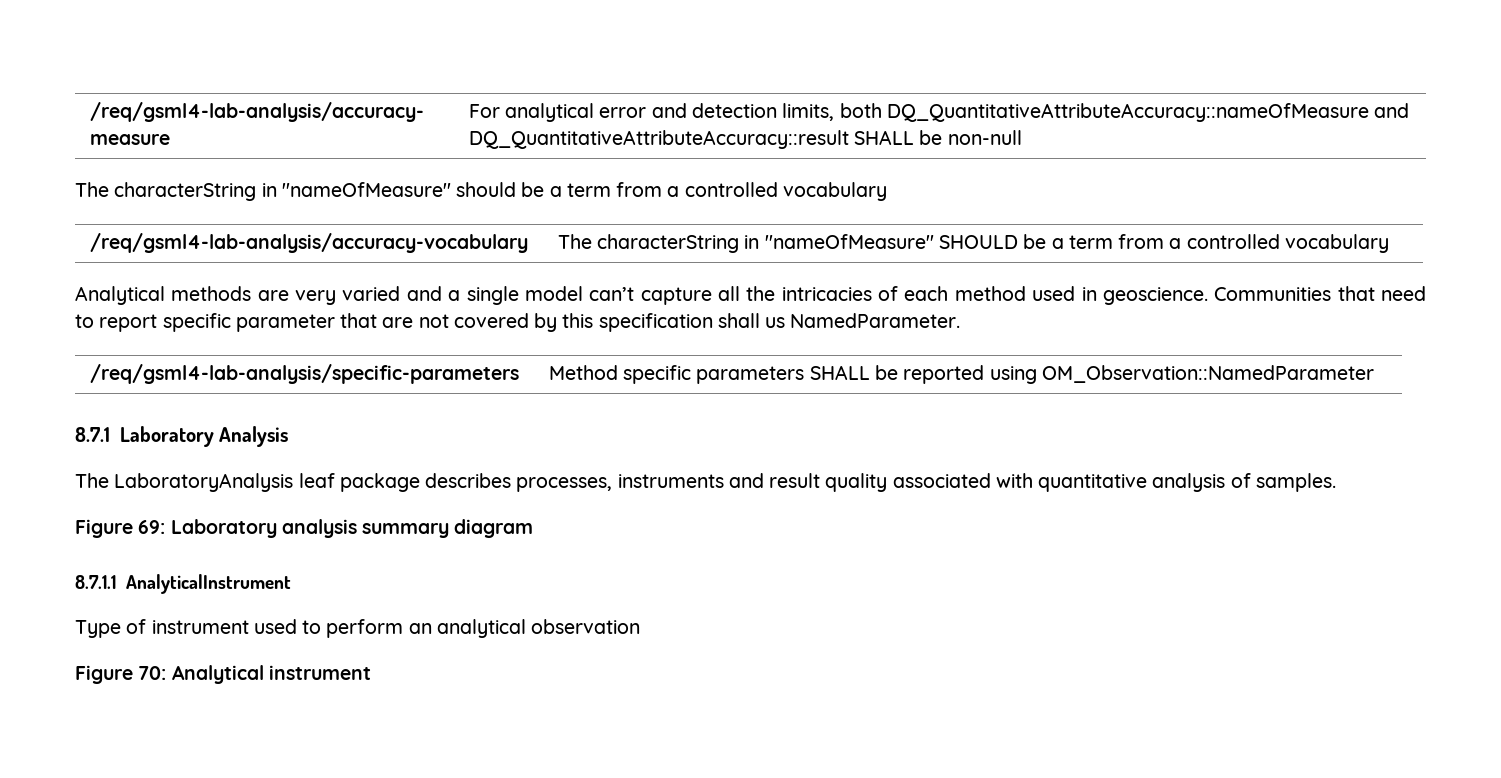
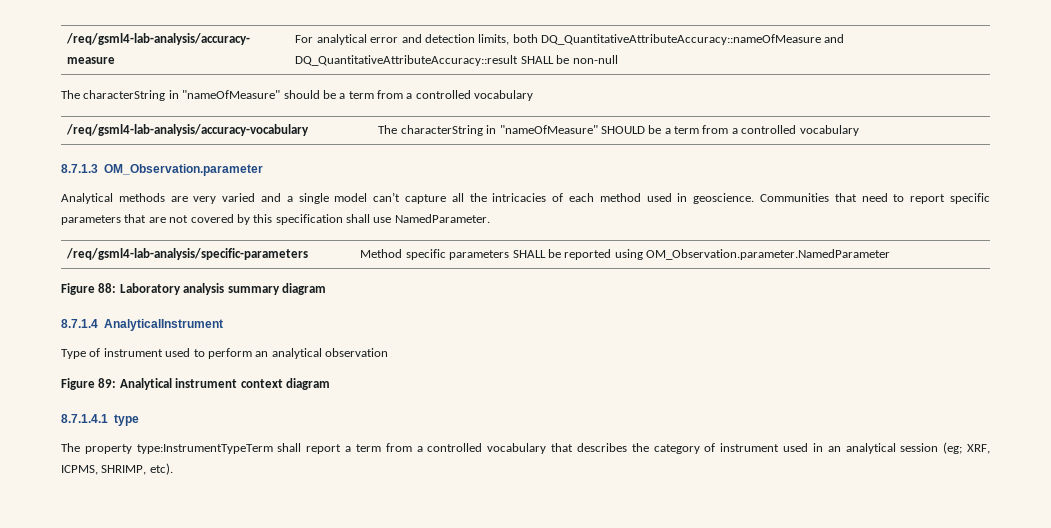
(1389, 243) none -> [61,164,264,176] // 8.7.1.3 OM_Observation.parameter
[235,314,335,332] parameter -> [61,215,121,225] parameters
[765,317,786,328] us -> [373,217,392,223] use
[1041,365,1374,383] [75,426,289,447] [75,473,1336,492] [75,519,166,538] OM_Observation::NamedParameter // 8.7.1 Laboratory Analysis // The LaboratoryAnalysis leaf package describes processes, instruments and result quality associated with quantitative analysis of samples. // Figure 69: -> [646,249,891,260] [61,283,117,295] OM_Observation.parameter.NamedParameter // Figure 88:
[75,575,116,589] 8.7.1.1 -> [61,319,98,328] 8.7.1.4
[138,666,167,680] 70: -> [98,378,117,388] 89:
(371, 672) none -> [240,378,330,390] [61,414,140,426] [61,442,991,454] [61,463,173,475] context diagram // 8.7.1.4.1 type // The property type:InstrumentTypeTerm shall report a term from a controlled vocabulary that describes the category of instrument used in an analytical session (eg; XRF, ICPMS, SHRIMP, etc).

